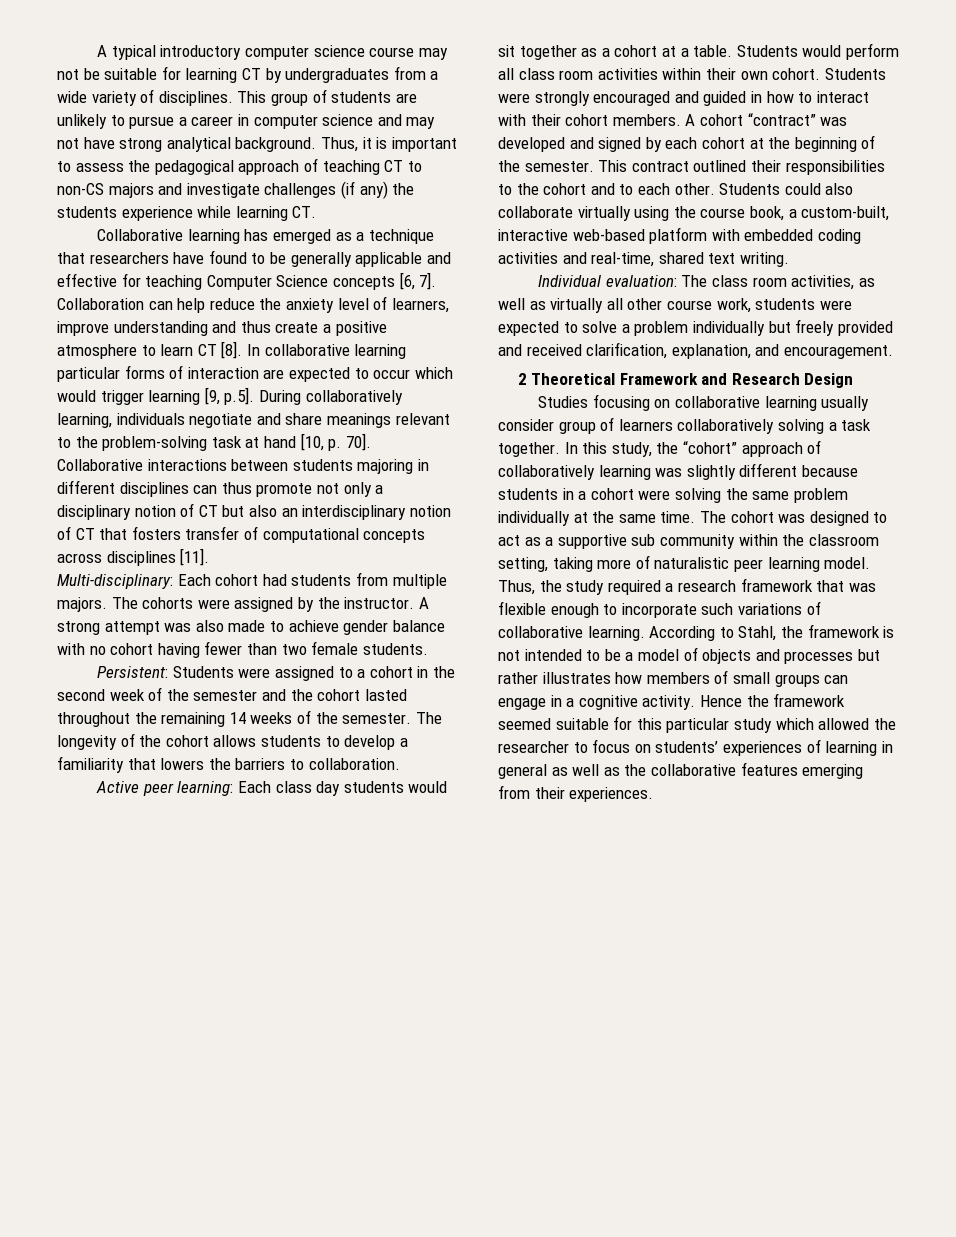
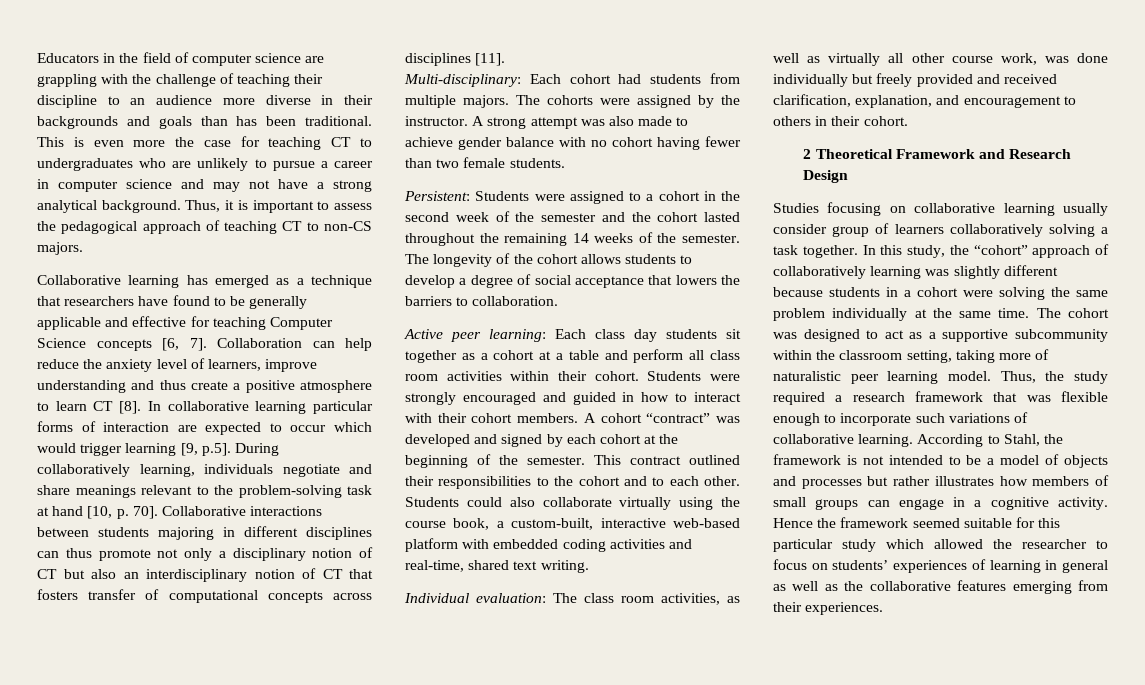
[97,45,448,60] [57,66,439,83] [57,89,392,106] A typical introductory computer science course may not be suitable for learning CT by undergraduates from a wide variety of disciplines. This group of students -> [37,52,325,66] [37,73,324,87] [37,95,373,108] [37,116,372,129] [37,136,372,150] [37,158,167,171] Educators in the field of computer science are grappling with the challenge of teaching their discipline to an audience more diverse in their backgrounds and goals than has been traditional. This is even more the case for teaching CT to undergraduates who
(115, 143) none -> [317,182,324,189] a
[108,181,415,199] [57,206,317,221] majors and investigate challenges (if any) the students experience while learning CT. -> [37,242,83,255] majors.
[57,756,124,773] familiarity -> [470,274,644,288] degree of social acceptance
[408,781,448,793] would -> (717, 334) none
[693,45,842,57] table. Students would -> [568,350,628,360] table and
[740,71,768,80] own -> (587, 376) none
[755,298,852,310] [498,321,689,336] students were expected to solve a problem -> [1044,53,1108,63] was done
[783,345,893,359] encouragement. -> [963,96,1076,108] [773,116,908,126] encouragement to others in their cohort.
[631,534,735,549] sub community -> [1015,329,1108,342] subcommunity

